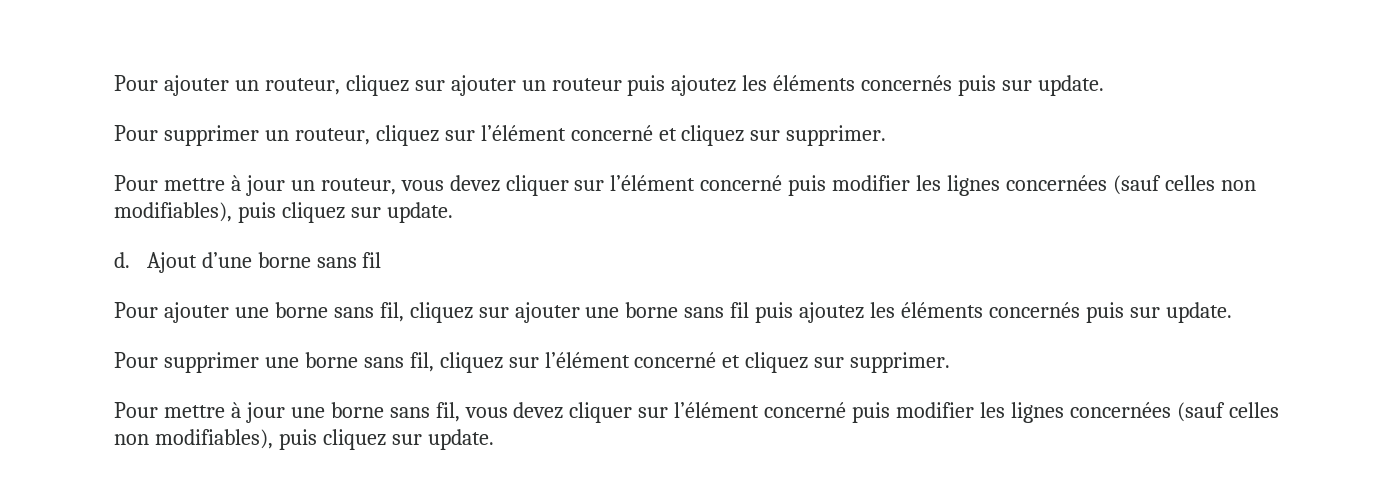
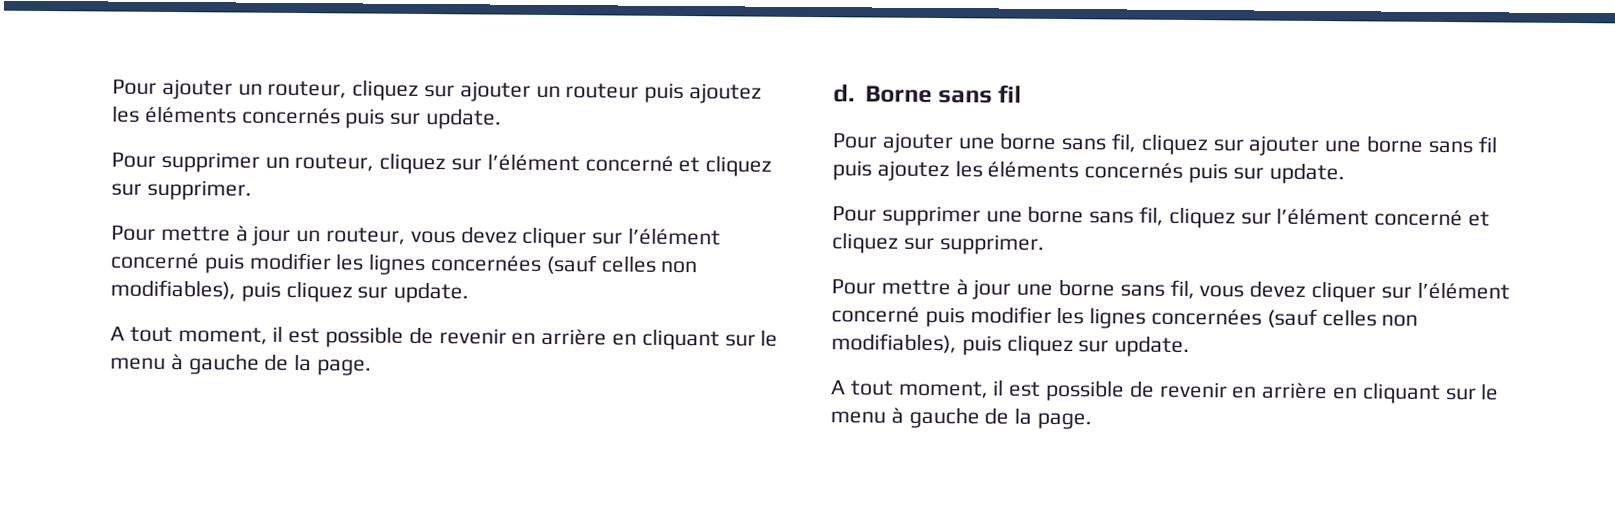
[114,252,311,273] d. Ajout d’une borne -> [110,325,779,351] [110,353,373,376] [833,84,933,103] A tout moment, il est possible de revenir en arrière en cliquant sur le menu à gauche de la page. // d. Borne
(494, 439) none -> [830,379,1500,404] [830,406,1093,430] // A tout moment, il est possible de revenir en arrière en cliquant sur le menu à gauche de la page.

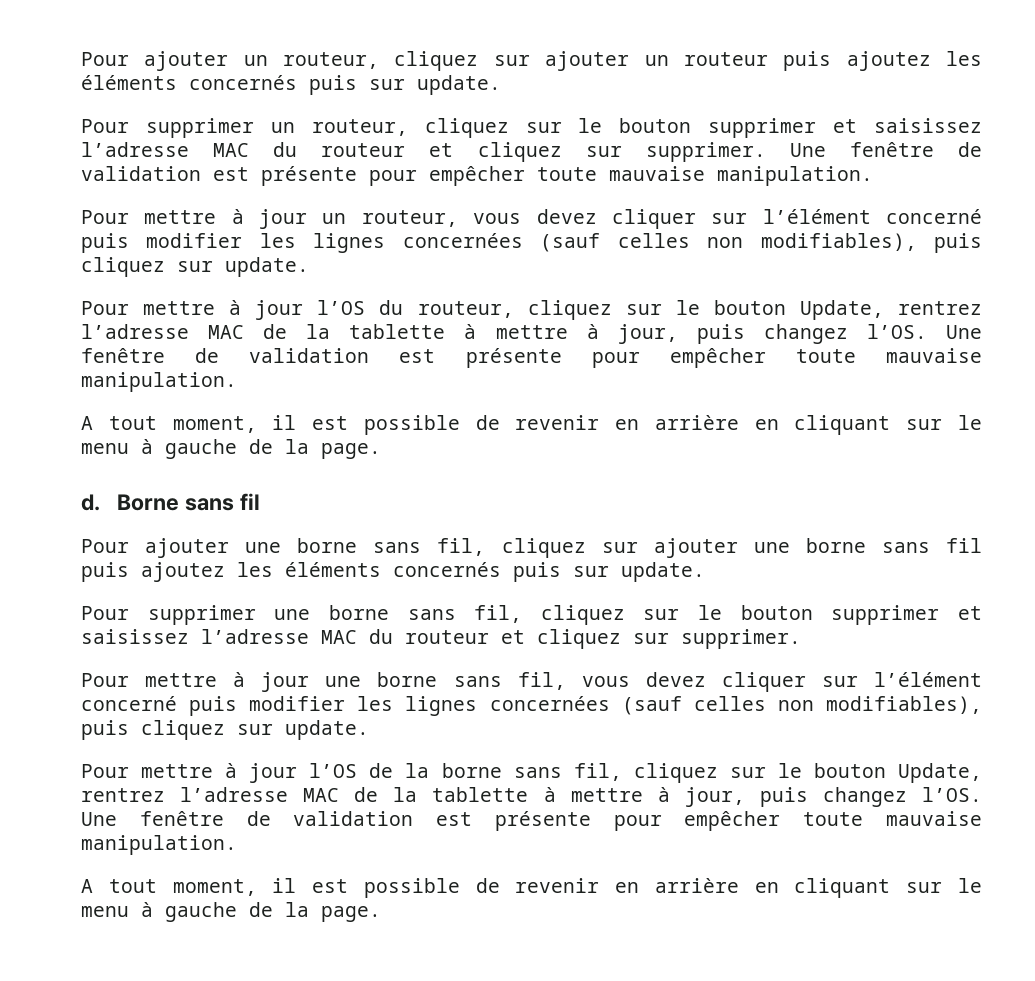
[486,153,773,177] [111,179,252,201] l’élément concerné et cliquez sur supprimer. -> [578,118,982,138] [81,142,983,162] [81,166,873,186] le bouton supprimer et saisissez l’adresse MAC du routeur et cliquez sur supprimer. Une fenêtre de validation est présente pour empêcher toute mauvaise manipulation.
(470, 292) none -> [81,300,983,320] [81,324,983,344] [81,348,982,368] [81,372,237,392] // Pour mettre à jour l’OS du routeur, cliquez sur le bouton Update, rentrez l’adresse MAC de la tablette à mettre à jour, puis changez l’OS. Une fenêtre de validation est présente pour empêcher toute mauvaise manipulation.
[1276,207,1464,227] l’élément concerné -> [698,605,982,625] [81,629,489,644] le bouton supprimer et saisissez l’adresse MAC du routeur
(1191, 346) none -> [81,763,982,783] [81,787,983,807] [81,811,983,831] [81,835,237,855] // Pour mettre à jour l’OS de la borne sans fil, cliquez sur le bouton Update, rentrez l’adresse MAC de la tablette à mettre à jour, puis changez l’OS. Une fenêtre de validation est présente pour empêcher toute mauvaise manipulation.

